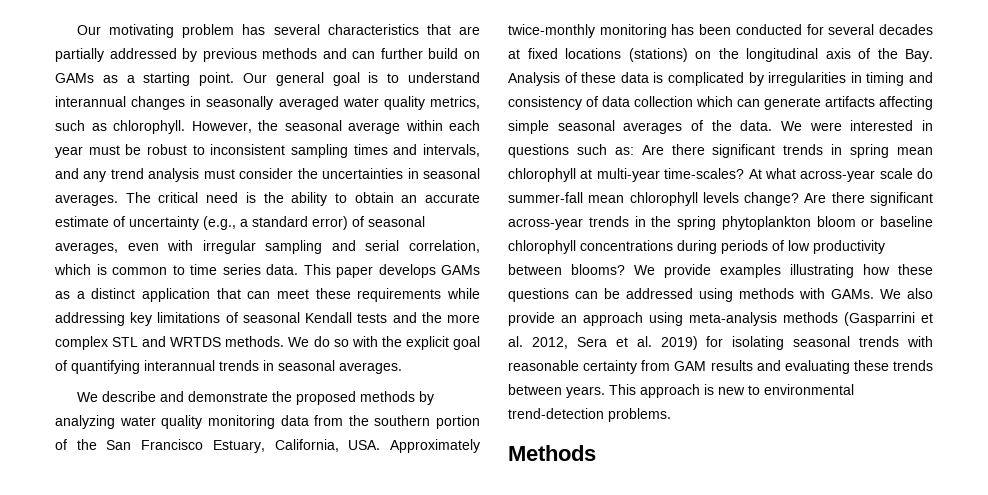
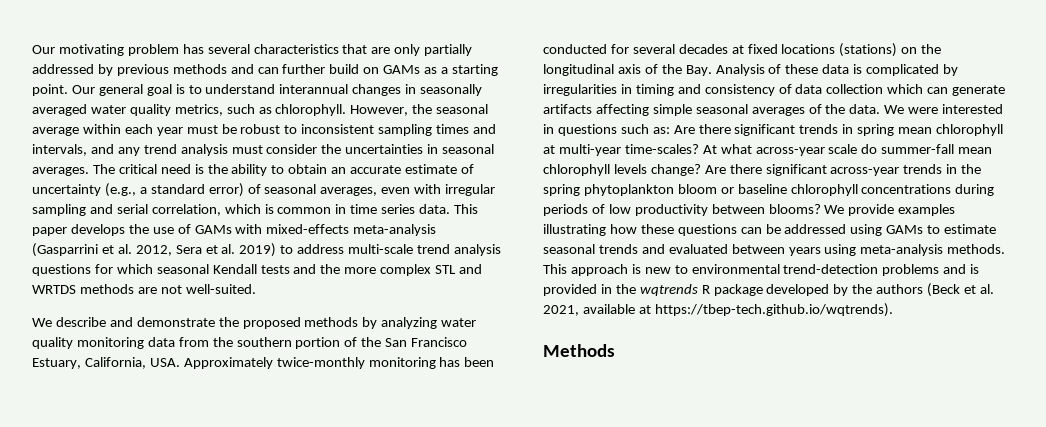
(480, 30) none -> [394,44,421,56] only
[172,265,185,275] to -> [335,204,347,214] in
[441,265,480,275] [55,288,480,302] [55,312,238,326] GAMs as a distinct application that can meet these requirements while addressing key limitations of -> [128,224,437,236] [32,243,501,257] [32,264,153,276] the use of GAMs with mixed-effects meta-analysis (Gasparrini et al. 2012, Sera et al. 2019) to address multi-scale trend analysis questions for which
[225,336,480,350] [55,360,402,374] methods. We do so with the explicit goal of quantifying interannual trends in seasonal averages. -> [79,284,256,294] methods are not well-suited.
[739,288,933,299] [508,312,933,326] [508,336,933,350] [508,360,933,374] [508,384,605,398] methods with GAMs. We also provide an approach using meta-analysis methods (Gasparrini et al. 2012, Sera et al. 2019) for isolating seasonal trends with reasonable certainty from GAM results and evaluating these trends between years. -> [886,224,997,234] [543,244,1006,256] GAMs to estimate seasonal trends and evaluated between years using meta-analysis methods.
[608,408,671,422] problems. -> [882,264,980,276] [543,283,994,297] [543,303,893,317] problems and is provided in the wqtrends R package developed by the authors (Beck et al. 2021, available at https://tbep-tech.github.io/wqtrends).

